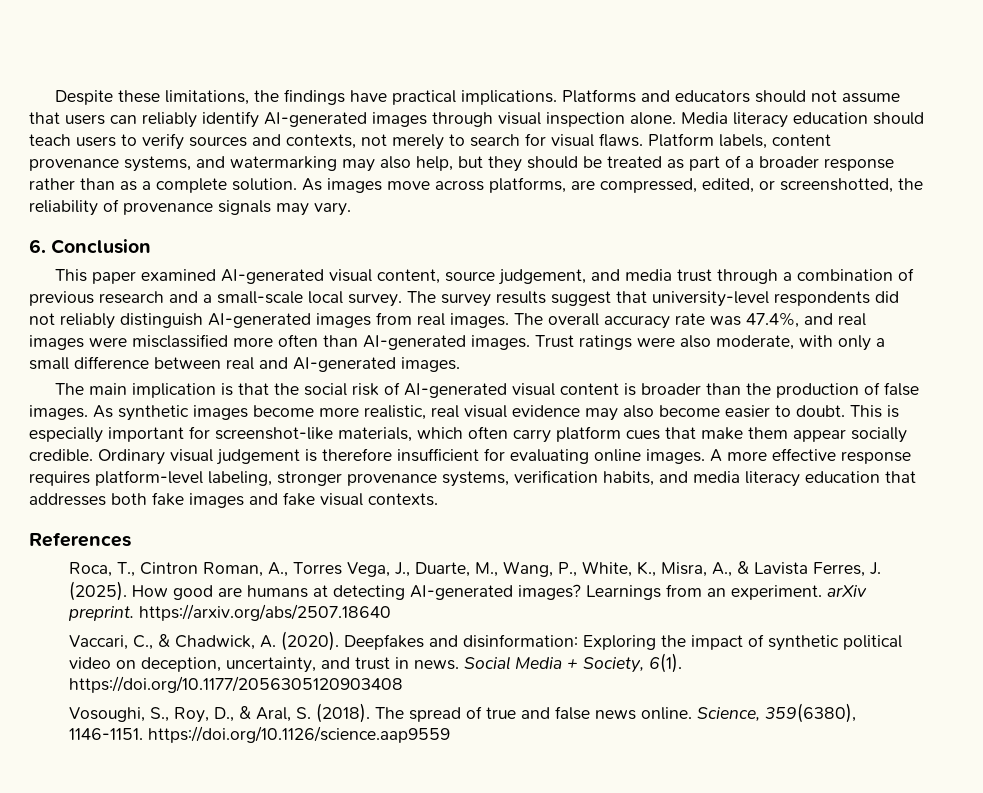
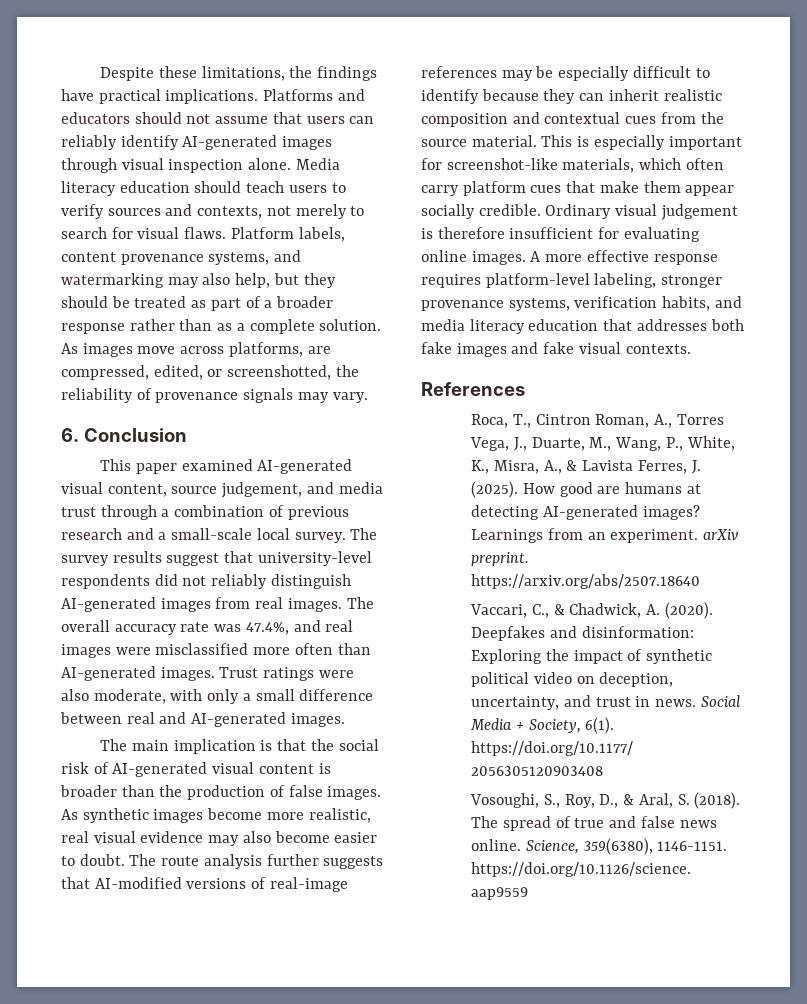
(845, 411) none -> [129,854,384,869] [61,877,348,892] [421,66,710,81] [421,89,722,104] [421,112,724,127] [421,135,537,147] The route analysis further suggests that AI-modified versions of real-image references may be especially difficult to identify because they can inherit realistic composition and contextual cues from the source material.

